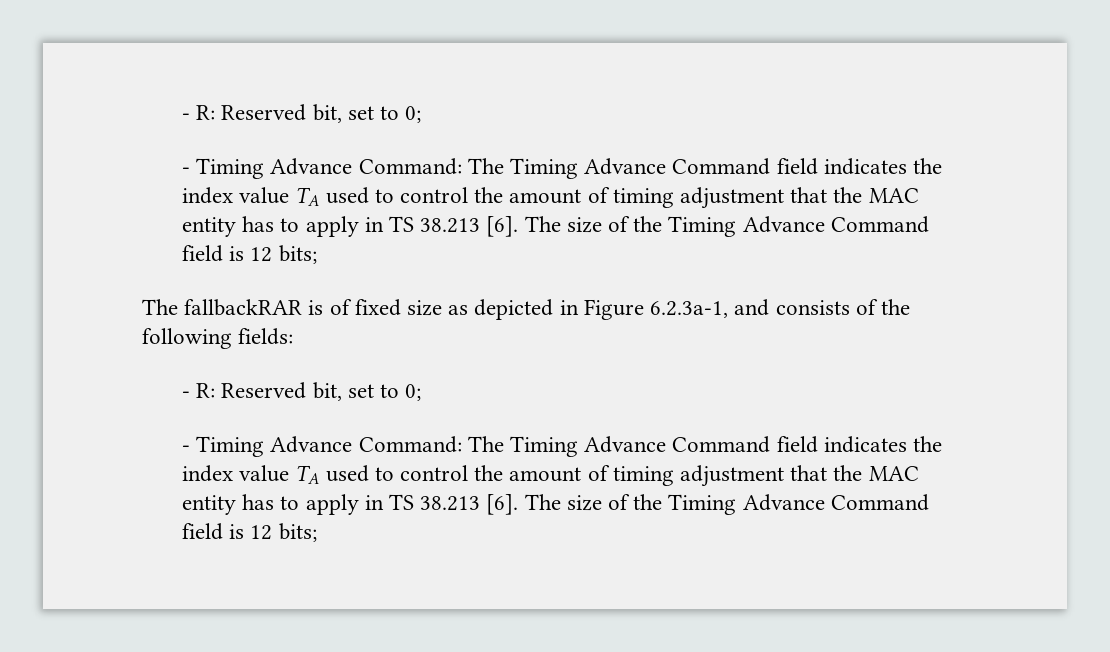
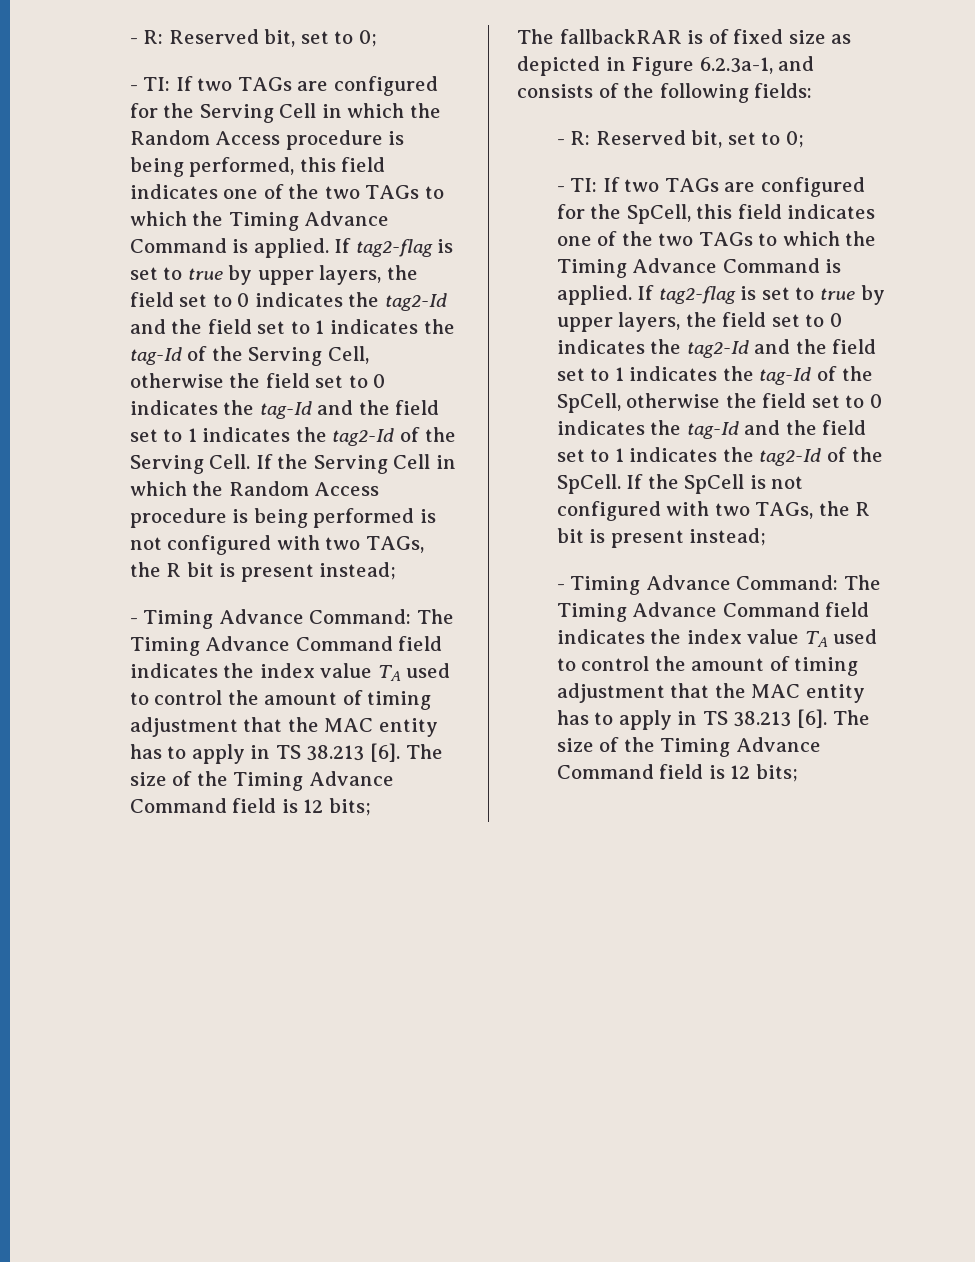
[181,104,422,123] - R: Reserved bit, set to 0; -> [129,29,377,47] [129,76,438,96] [129,103,441,123] [129,130,405,150] [129,157,386,177] [129,184,444,199] [129,211,390,231] [129,238,454,258] [129,265,418,285] [129,292,447,311] [129,319,455,334] [129,346,369,366] [129,373,386,388] [129,400,440,419] [129,427,456,446] [129,454,456,474] [129,481,380,496] [129,508,436,528] [129,535,424,555] [129,562,397,582] - R: Reserved bit, set to 0; // - TI: If two TAGs are configured for the Serving Cell in which the Random Access procedure is being performed, this field indicates one of the two TAGs to which the Timing Advance Command is applied. If tag2-flag is set to true by upper layers, the field set to 0 indicates the tag2-Id and the field set to 1 indicates the tag-Id of the Serving Cell, otherwise the field set to 0 indicates the tag-Id and the field set to 1 indicates the tag2-Id of the Serving Cell. If the Serving Cell in which the Random Access procedure is being performed is not configured with two TAGs, the R bit is present instead;
(422, 392) none -> [556,177,865,197] [556,204,876,224] [556,231,877,246] [556,258,842,278] [556,285,885,305] [556,312,842,332] [556,339,877,358] [556,366,873,385] [556,393,882,413] [556,420,867,439] [556,447,883,466] [556,474,804,494] [556,501,871,521] [556,528,767,548] // - TI: If two TAGs are configured for the SpCell, this field indicates one of the two TAGs to which the Timing Advance Command is applied. If tag2-flag is set to true by upper layers, the field set to 0 indicates the tag2-Id and the field set to 1 indicates the tag-Id of the SpCell, otherwise the field set to 0 indicates the tag-Id and the field set to 1 indicates the tag2-Id of the SpCell. If the SpCell is not configured with two TAGs, the R bit is present instead;

